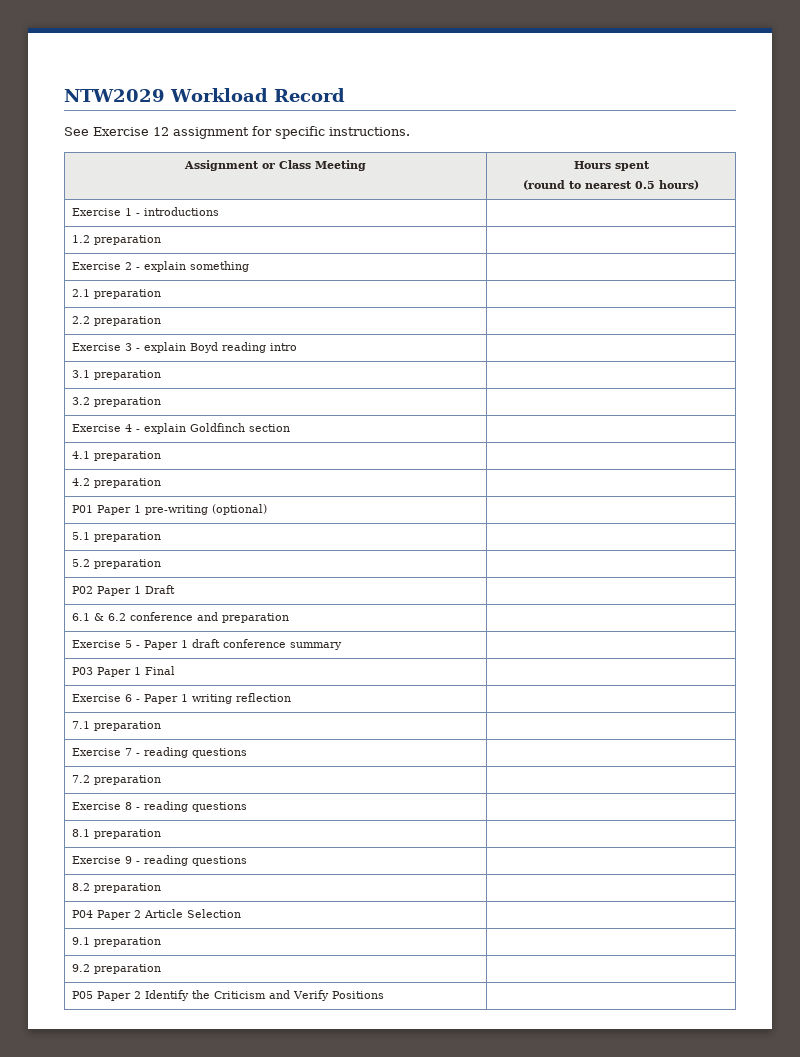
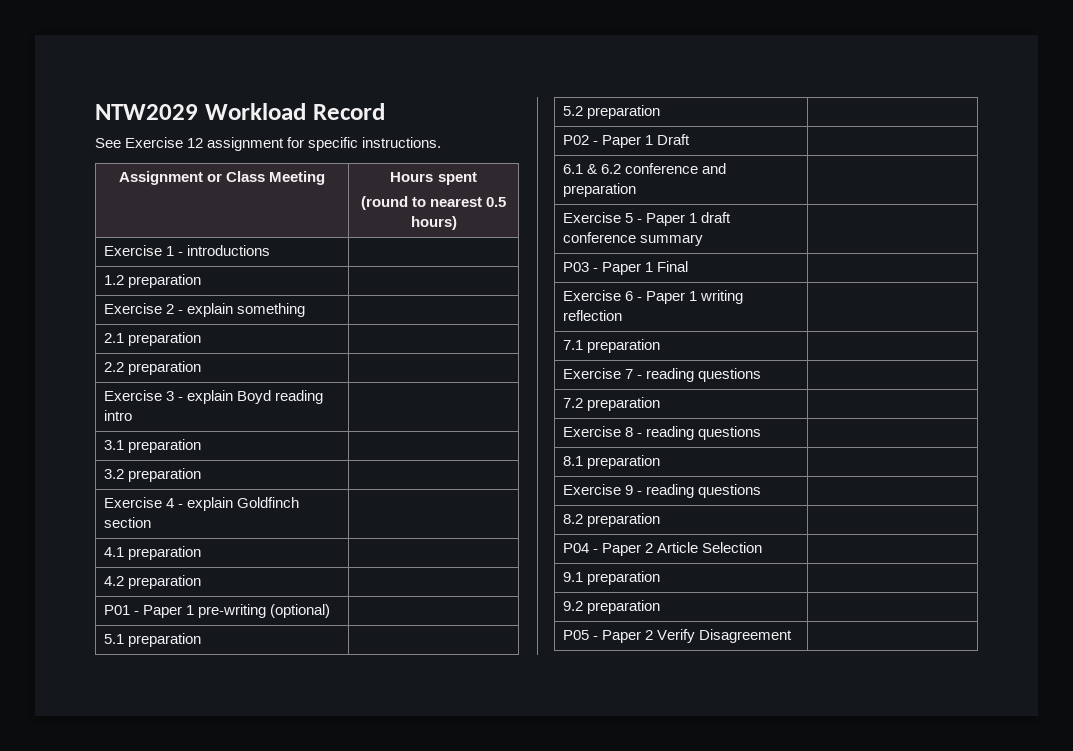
(94, 509) none -> [134,611,140,615] -
(94, 590) none -> [593,141,599,145] -
(94, 671) none -> [593,268,599,272] -
(94, 914) none -> [593,549,599,553] -
[97,990,385,1001] Paper 2 Identify the Criticism and Verify Positions -> [593,629,793,643] - Paper 2 Verify Disagreement

